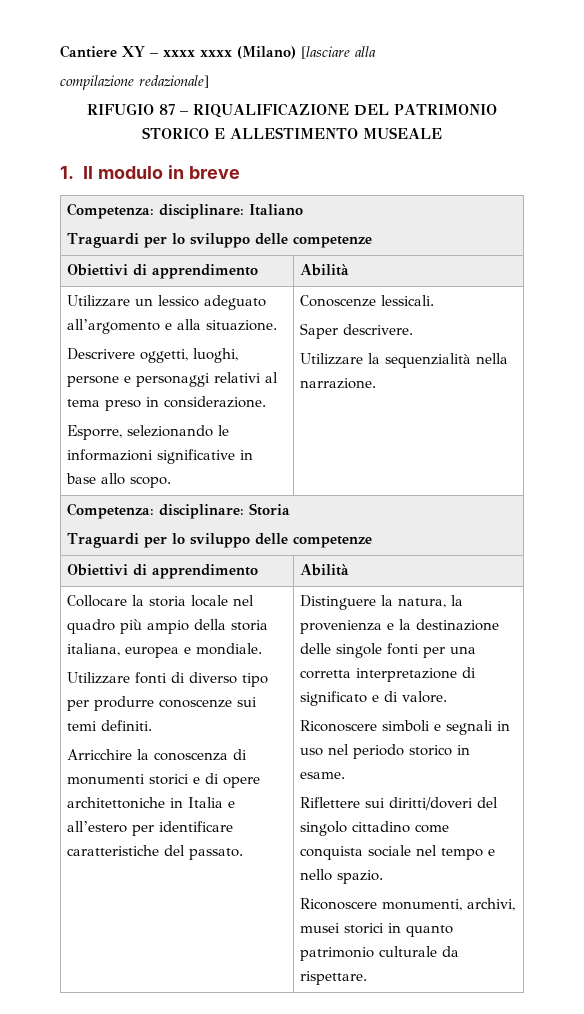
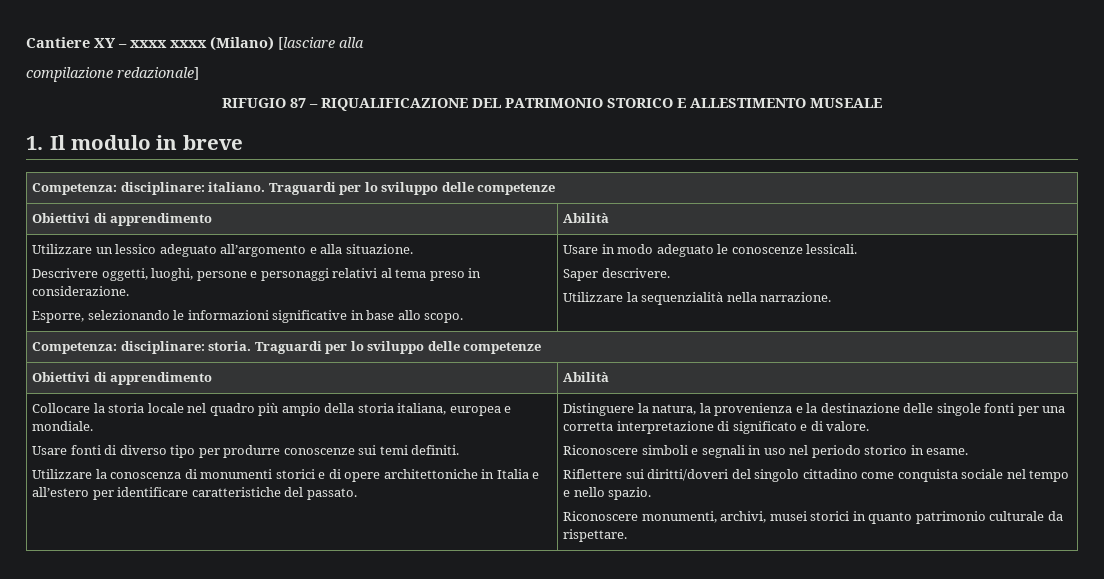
[249,204,304,216] Italiano // -> [208,182,266,192] italiano.
[300,295,377,307] Conoscenze -> [563,244,803,257] Usare in modo adeguato le conoscenze
[249,503,291,516] Storia // -> [208,341,252,351] storia.
[67,672,131,684] Utilizzare -> [32,446,68,455] Usare
[67,749,133,760] Arricchire -> [32,469,93,479] Utilizzare

